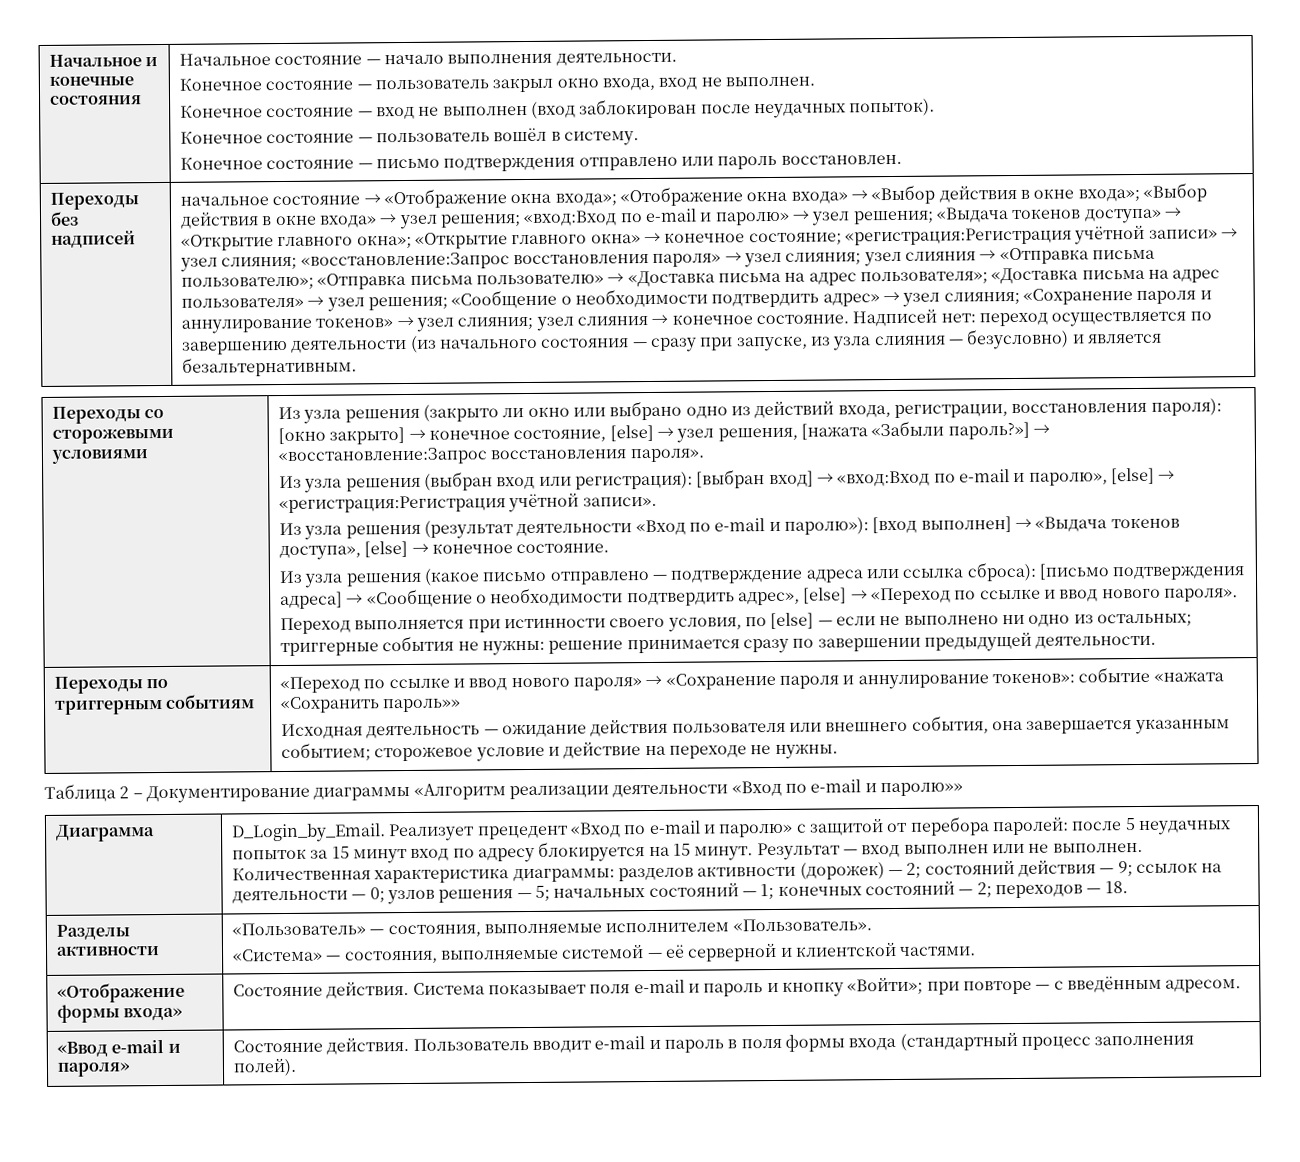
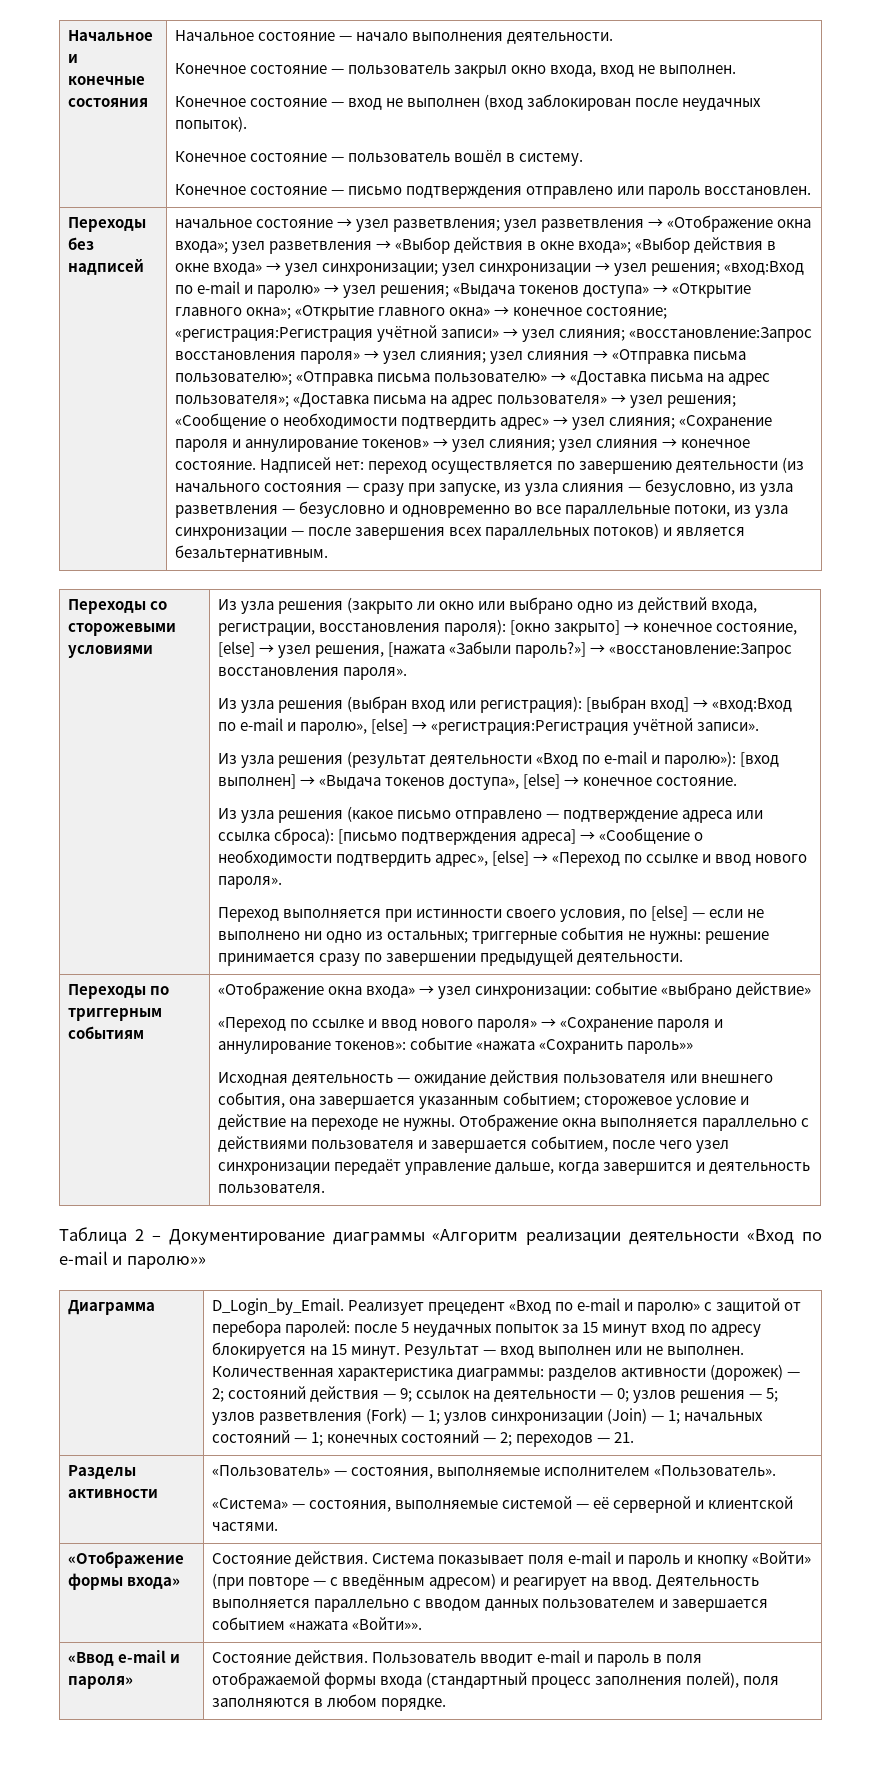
[384,186,848,209] «Отображение окна входа»; «Отображение окна входа» -> [355,215,812,232] [174,241,372,254] узел разветвления; узел разветвления → «Отображение окна входа»; узел разветвления
(438, 222) none -> [322,262,648,276] синхронизации; узел синхронизации → узел
[966,328,1070,350] безусловно) -> [645,479,794,496] [174,501,789,518] [174,523,660,540] безусловно, из узла разветвления — безусловно и одновременно во все параллельные потоки, из узла синхронизации — после завершения всех параллельных потоков)
(256, 701) none -> [217,982,812,999] «Отображение окна входа» → узел синхронизации: событие «выбрано действие» //
(838, 751) none -> [459,1114,810,1131] [217,1136,730,1153] [217,1159,811,1175] [217,1184,325,1193] Отображение окна выполняется параллельно с действиями пользователя и завершается событием, после чего узел синхронизации передаёт управление дальше, когда завершится и деятельность пользователя.
(551, 893) none -> [211,1408,681,1425] узлов разветвления (Fork) — 1; узлов синхронизации (Join) — 1;
[1104,881,1128,894] 18. -> [614,1432,635,1443] 21.
[847,976,960,995] «Войти»; при -> [752,1551,812,1564] [211,1573,244,1590] «Войти» (при
[1165,979,1242,993] адресом. -> [429,1573,760,1590] [211,1599,769,1612] [211,1617,422,1630] адресом) и реагирует на ввод. Деятельность выполняется параллельно с вводом данных пользователем и завершается событием «нажата «Войти»».
(782, 1043) none -> [211,1672,320,1689] отображаемой
[233,1057,298,1077] полей). -> [686,1672,780,1688] [211,1694,446,1711] полей), поля заполняются в любом порядке.

